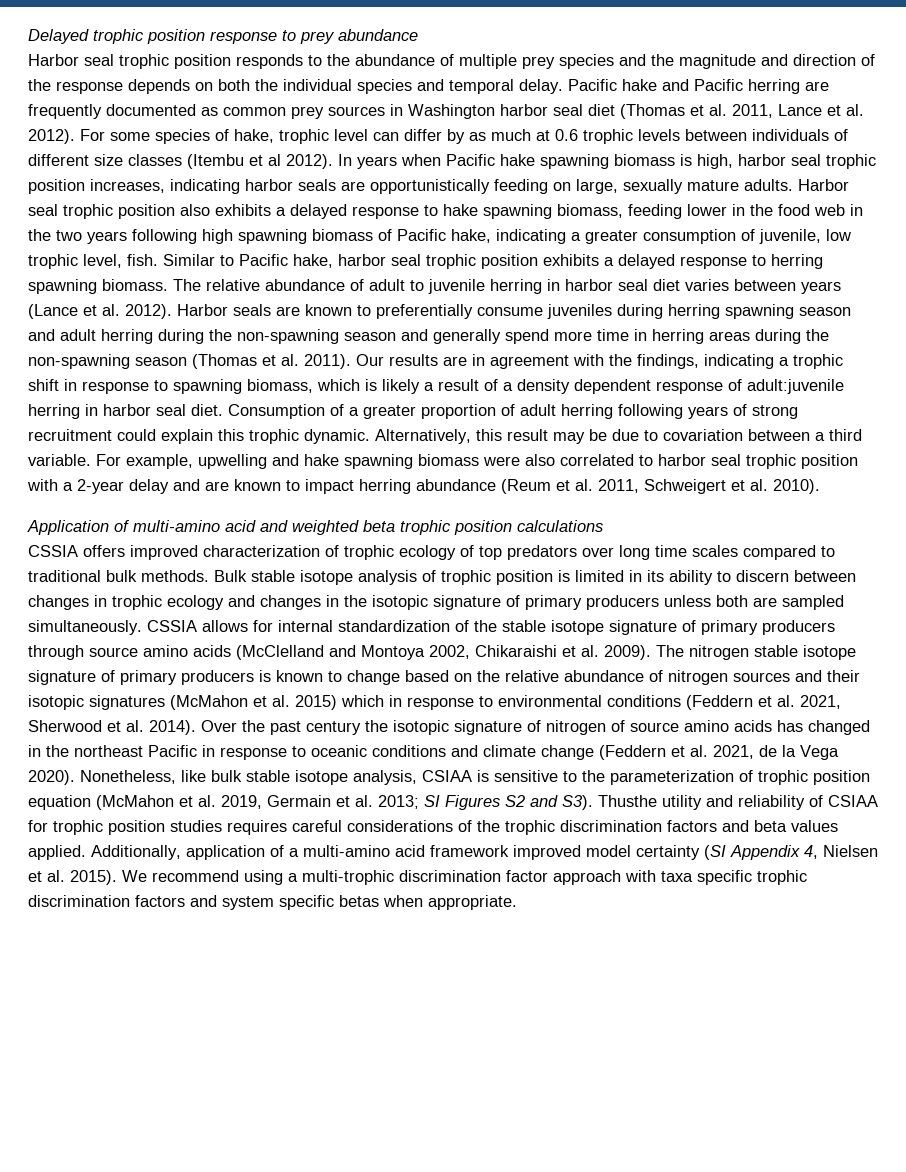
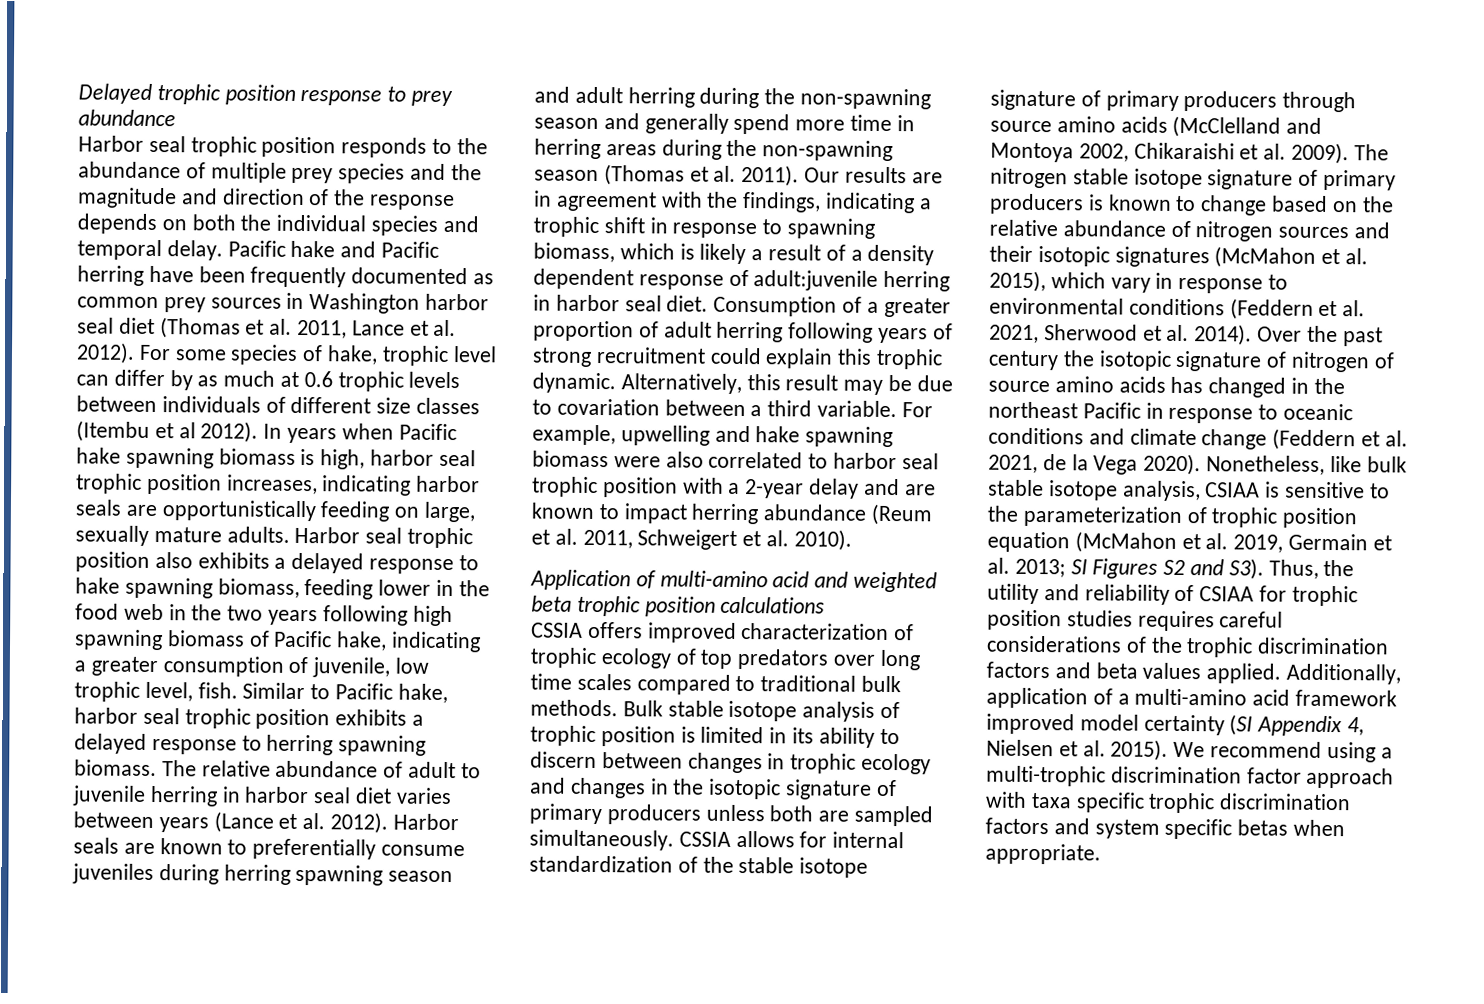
[805,81,829,91] are -> [148,265,246,283] have been
[295,695,384,710] 2015) which -> [989,270,1151,293] 2015), which vary
[598,795,657,807] Thusthe -> [1268,559,1355,579] Thus, the

